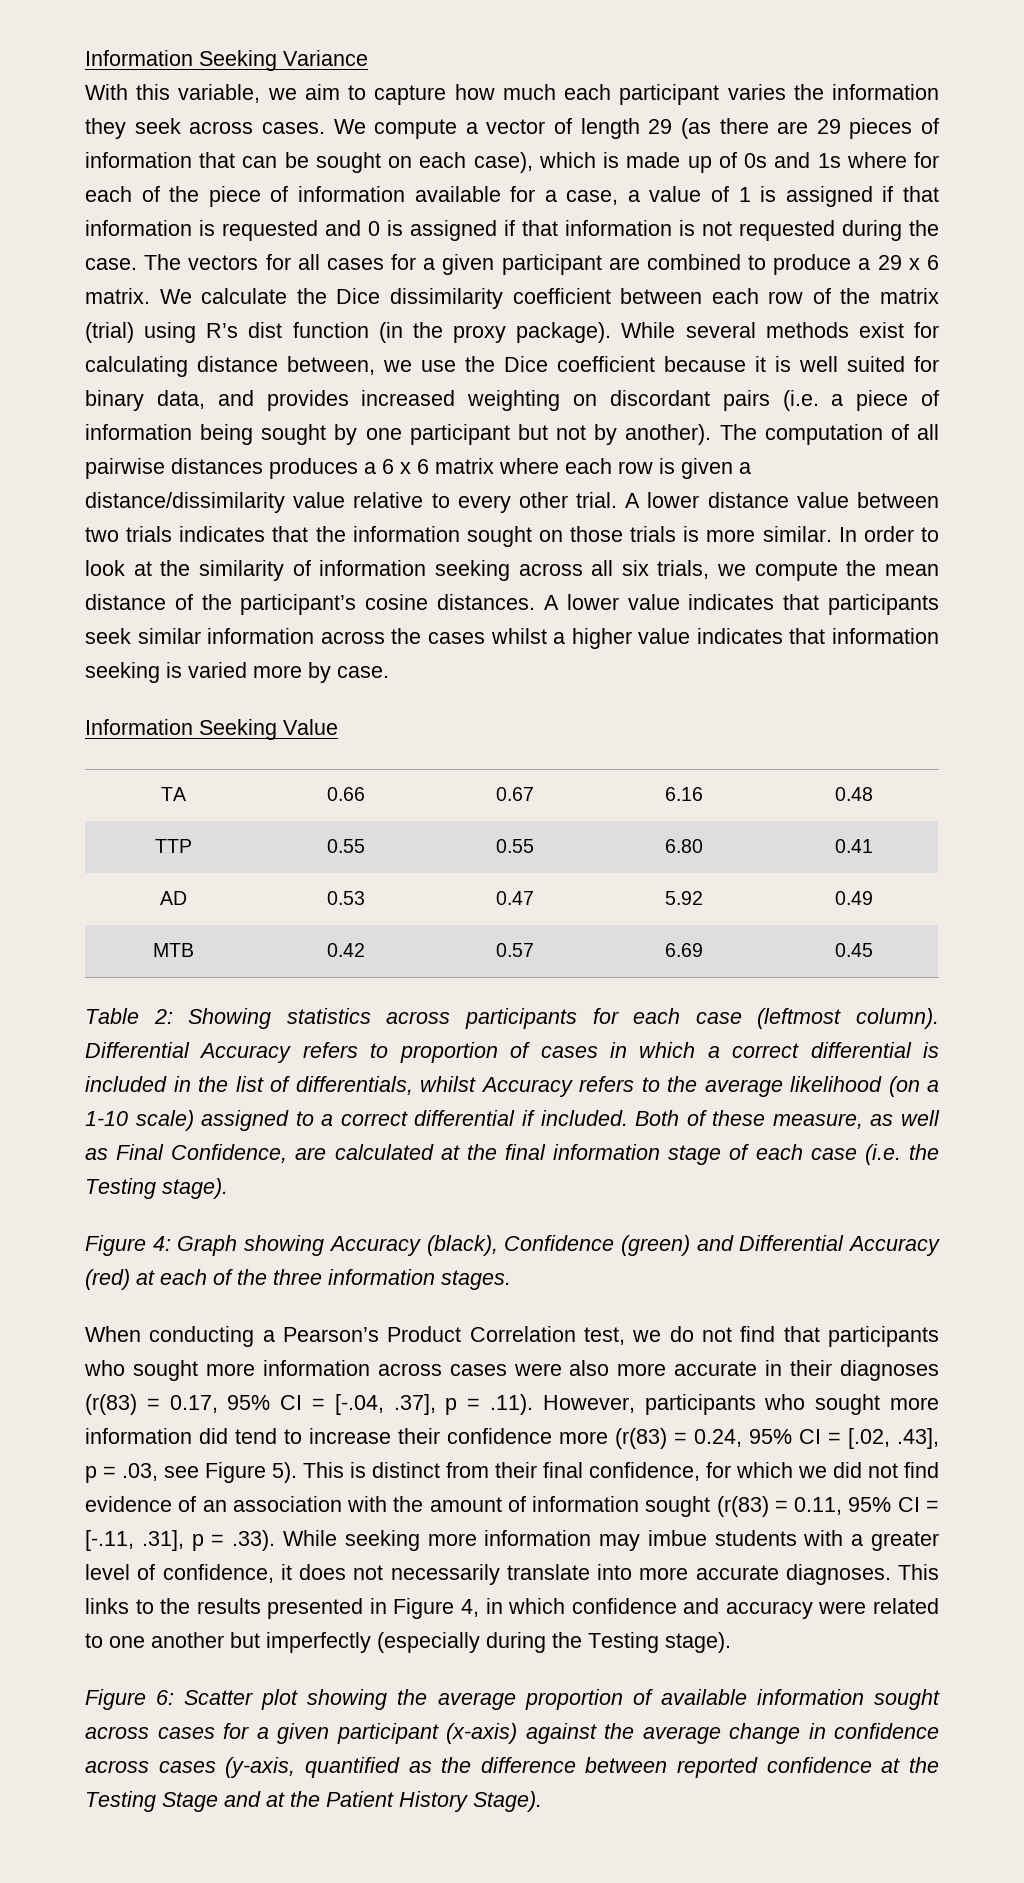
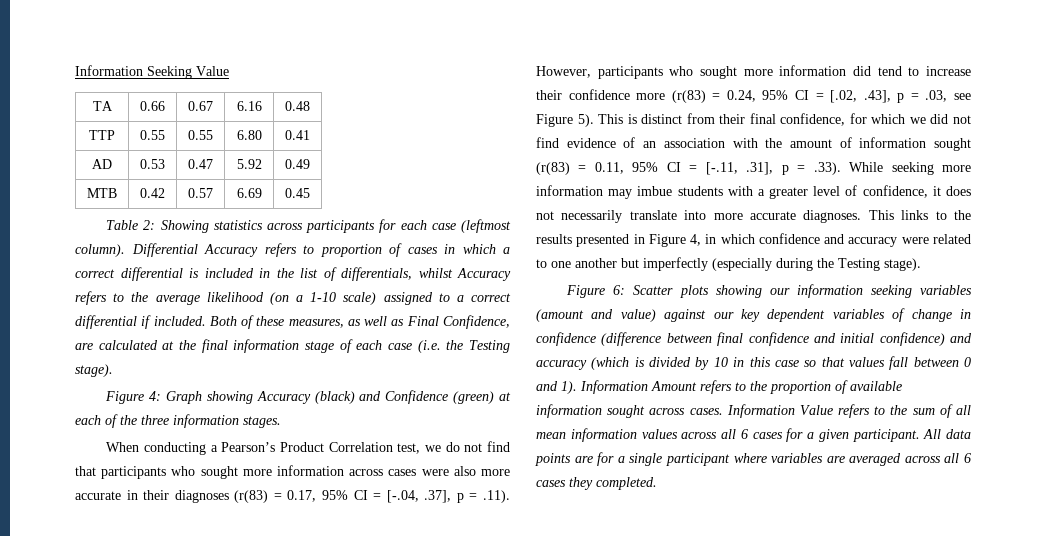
[85,50,368,71] [85,84,940,105] [85,118,939,139] [85,152,940,173] [85,186,940,207] [85,220,939,241] [85,254,939,275] [85,288,940,309] [85,322,940,343] [85,356,939,377] [85,390,940,411] [85,424,939,445] [85,458,751,479] [85,492,939,513] [85,526,939,547] [85,560,939,581] [85,594,940,615] [85,628,939,649] [85,662,389,683] [85,719,277,740] Information Seeking Variance // With this variable, we aim to capture how much each participant varies the information they seek across cases. We compute a vector of length 29 (as there are 29 pieces of information that can be sought on each case), which is made up of 0s and 1s where for each of the piece of information available for a case, a value of 1 is assigned if that information is requested and 0 is assigned if that information is not requested during the case. The vectors for all cases for a given participant are combined to produce a 29 x 6 matrix. We calculate the Dice dissimilarity coefficient between each row of the matrix (trial) using R’s dist function (in the proxy package). While several methods exist for calculating distance between, we use the Dice coefficient because it is well suited for binary data, and provides increased weighting on discordant pairs (i.e. a piece of information being sought by one participant but not by another). The computation of all pairwise distances produces a 6 x 6 matrix where each row is given a distance/dissimilarity value relative to every other trial. A lower distance value between two trials indicates that the information sought on those trials is more similar. In order to look at the similarity of information seeking across all six trials, we compute the mean distance of the participant’s cosine distances. A lower value indicates that participants seek similar information across the cases whilst a higher value indicates that information seeking is varied more by case. // Information Seeking -> [75,65,192,79] Information Seeking
[772,1113,863,1129] measure, -> [288,319,344,328] measures,
[426,1235,941,1256] [85,1269,130,1290] (black), Confidence (green) and Differential Accuracy (red) -> [314,390,495,404] (black) and Confidence (green)
[261,1689,516,1710] plot showing the average -> [679,284,972,298] [536,308,971,322] [536,332,972,346] [536,356,971,370] [536,380,767,394] plots showing our information seeking variables (amount and value) against our key dependent variables of change in confidence (difference between final confidence and initial confidence) and accuracy (which is divided by 10 in this case so that values fall between 0 and 1). Information Amount refers to the
[157,1723,939,1744] [85,1757,939,1778] [85,1791,542,1812] cases for a given participant (x-axis) against the average change in confidence across cases (y-axis, quantified as the difference between reported confidence at the Testing Stage and at the Patient History Stage). -> [689,404,971,418] [536,428,971,442] [535,452,971,466] [536,477,657,490] cases. Information Value refers to the sum of all mean information values across all 6 cases for a given participant. All data points are for a single participant where variables are averaged across all 6 cases they completed.

